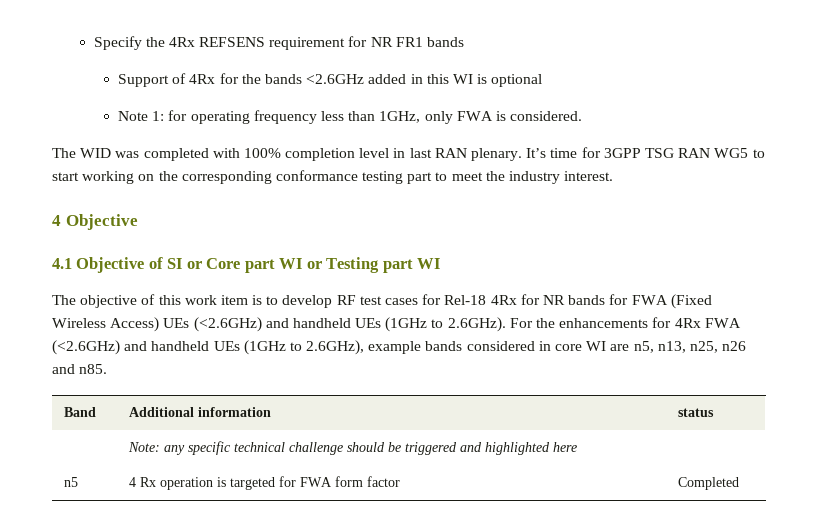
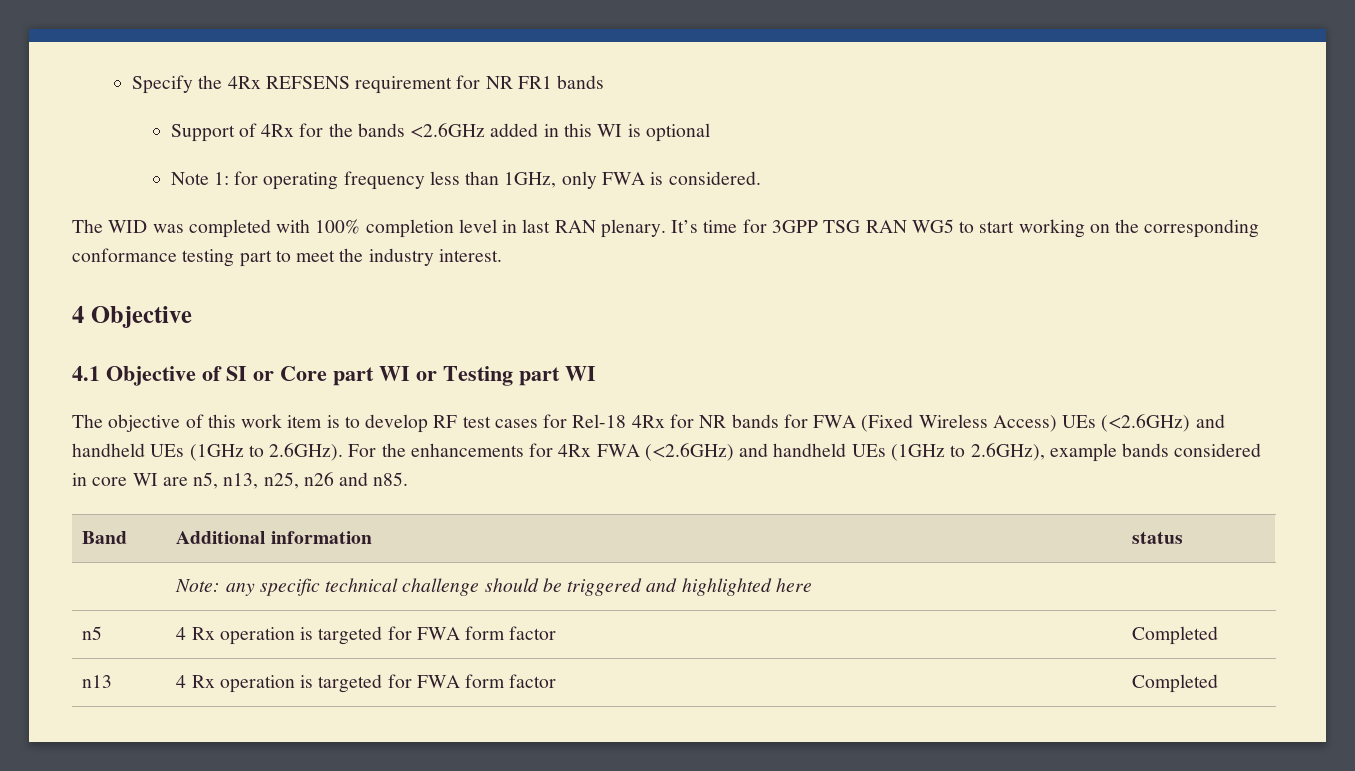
(740, 483) none -> [82,675,113,688] [176,674,557,693] [1132,674,1219,693] // n13 | 4 Rx operation is targeted for FWA form factor | Completed

